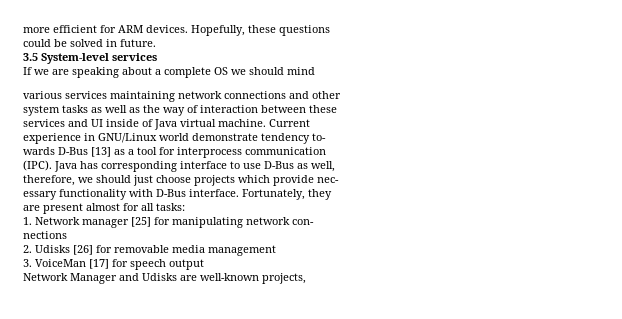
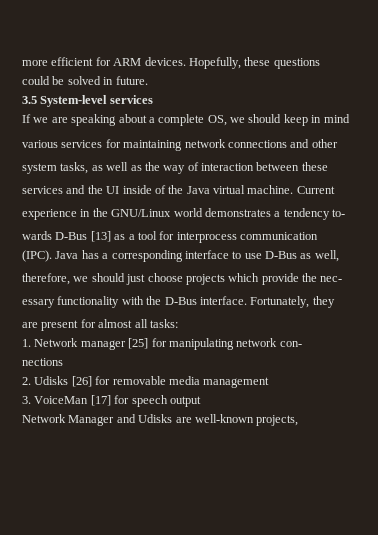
[214,67,284,75] OS we should -> [207,114,322,126] OS, we should keep in
(107, 95) none -> [105,139,121,148] for
[62,105,88,113] tasks -> [60,162,89,174] tasks,
(88, 123) none -> [87,185,103,194] the
(153, 123) none -> [168,185,184,194] the
(95, 137) none -> [92,208,108,217] the
[192,133,258,141] demonstrate -> [204,208,281,217] demonstrates a
(98, 165) none -> [102,253,109,259] a
(314, 180) none -> [302,273,317,282] the
(153, 193) none -> [146,296,162,305] the
[86,203,139,211] almost for -> [80,319,133,328] for almost

